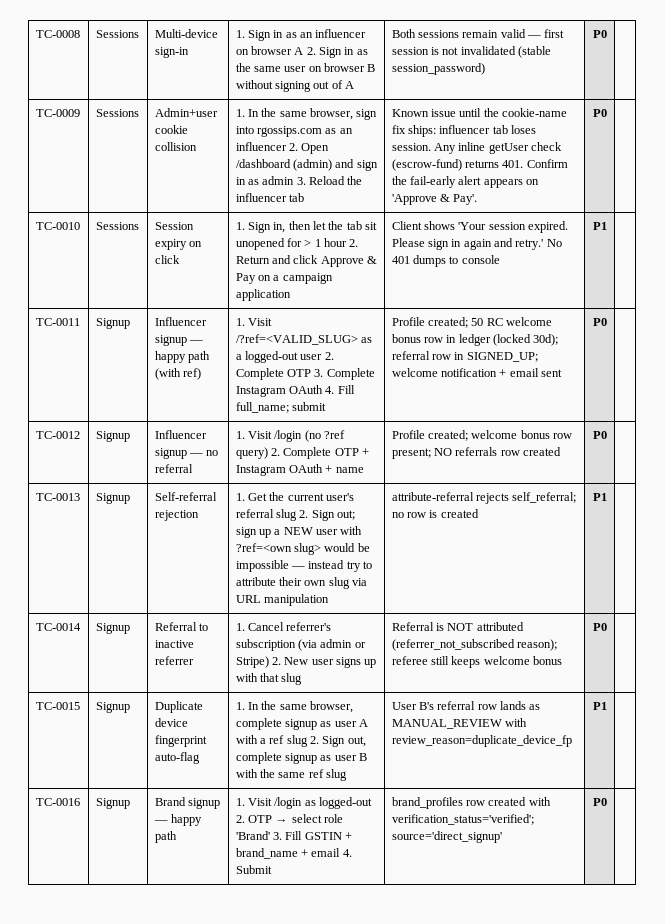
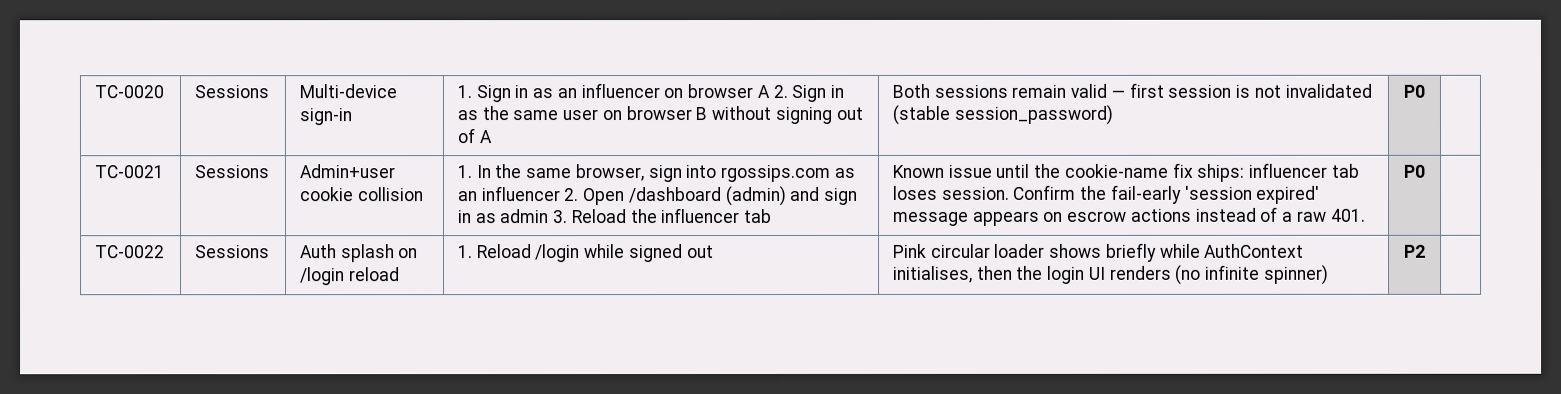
[35,30,80,38] TC-0008 -> [94,85,165,99] TC-0020
[35,109,80,117] TC-0009 -> [94,165,165,179] TC-0021
[433,142,563,154] [391,159,568,171] [391,176,540,188] [391,194,478,205] [592,109,607,117] [35,222,80,230] [95,222,139,230] [154,222,194,230] [154,239,202,250] [154,255,180,264] [235,221,378,233] [235,238,359,250] [235,255,378,267] [235,273,333,284] [235,289,291,301] [391,221,569,233] [391,238,562,250] [391,255,500,267] [592,222,607,230] [35,318,80,326] [95,318,130,329] [154,317,207,326] [154,335,203,346] [154,351,210,363] [154,368,201,380] [235,318,272,326] [235,334,372,345] [235,351,334,363] [235,368,375,380] [235,385,355,397] [235,402,326,413] [391,317,553,328] [391,334,559,346] [391,351,538,362] [391,368,563,377] [592,318,607,326] [35,431,80,439] [95,431,130,442] [154,430,207,439] [154,448,219,459] [154,464,193,473] [235,430,346,442] [235,447,370,459] [235,464,364,476] [391,430,573,441] [391,447,562,459] [592,431,607,439] [35,493,80,501] [95,493,130,504] [154,492,217,501] [154,510,199,521] [235,492,355,501] [235,509,356,521] [235,526,363,538] [235,543,370,555] [235,560,373,572] [235,577,368,589] [235,594,329,606] [391,492,577,504] [391,509,479,518] [592,493,607,501] [35,623,81,631] [95,623,130,634] [154,622,208,631] [154,640,194,648] [154,656,194,665] [235,622,332,631] [235,639,366,651] [235,656,377,668] [235,673,303,685] [391,622,524,631] [391,639,557,651] [391,656,563,668] [592,623,607,631] [35,702,80,710] [95,702,130,713] [154,701,203,713] [154,718,188,727] [154,735,207,747] [154,752,200,764] [235,701,354,713] [235,718,369,730] [235,735,366,747] [235,752,368,764] [235,769,348,781] [391,701,541,710] [391,718,527,729] [391,735,572,747] [592,702,607,710] [35,798,80,806] [95,798,130,809] [154,797,220,809] [153,814,202,826] [154,831,177,843] [235,797,373,809] [235,814,344,823] [235,831,353,840] [235,848,352,859] [235,865,272,874] [391,797,551,809] [391,814,534,825] [391,831,502,843] [592,798,607,806] Any inline getUser check (escrow-fund) returns 401. Confirm the fail-early alert appears on 'Approve & Pay'. | P0 | // TC-0010 | Sessions | Session expiry on click | 1. Sign in, then let the tab sit unopened for > 1 hour 2. Return and click Approve & Pay on a campaign application | Client shows 'Your session expired. Please sign in again and retry.' No 401 dumps to console | P1 | // TC-0011 | Signup | Influencer signup — happy path (with ref) | 1. Visit /?ref=<VALID_SLUG> as a logged-out user 2. Complete OTP 3. Complete Instagram OAuth 4. Fill full_name; submit | Profile created; 50 RC welcome bonus row in ledger (locked 30d); referral row in SIGNED_UP; welcome notification + email sent | P0 | // TC-0012 | Signup | Influencer signup — no referral | 1. Visit /login (no ?ref query) 2. Complete OTP + Instagram OAuth + name | Profile created; welcome bonus row present; NO referrals row created | P0 | // TC-0013 | Signup | Self-referral rejection | 1. Get the current user's referral slug 2. Sign out; sign up a NEW user with ?ref=<own slug> would be impossible — instead try to attribute their own slug via URL manipulation | attribute-referral rejects self_referral; no row is created | P1 | // TC-0014 | Signup | Referral to inactive referrer | 1. Cancel referrer's subscription (via admin or Stripe) 2. New user signs up with that slug | Referral is NOT attributed (referrer_not_subscribed reason); referee still keeps welcome bonus | P0 | // TC-0015 | Signup | Duplicate device fingerprint auto-flag | 1. In the same browser, complete signup as user A with a ref slug 2. Sign out, complete signup as user B with the same ref slug | User B's referral row lands as MANUAL_REVIEW with review_reason=duplicate_device_fp | P1 | // TC-0016 | Signup | Brand signup — happy path | 1. Visit /login as logged-out 2. OTP → select role 'Brand' 3. Fill GSTIN + brand_name + email 4. Submit | brand_profiles row created with verification_status='verified'; source='direct_signup' | P0 -> [1012,184,1321,204] [893,206,1366,226] [1403,164,1425,178] [95,245,166,259] [195,245,271,259] [300,244,419,263] [300,267,400,286] [458,244,714,263] [893,242,1305,262] [893,264,1329,285] [1404,244,1426,258] Confirm the fail-early 'session expired' message appears on escrow actions instead of a raw 401. | P0 | // TC-0022 | Sessions | Auth splash on /login reload | 1. Reload /login while signed out | Pink circular loader shows briefly while AuthContext initialises, then the login UI renders (no infinite spinner) | P2

